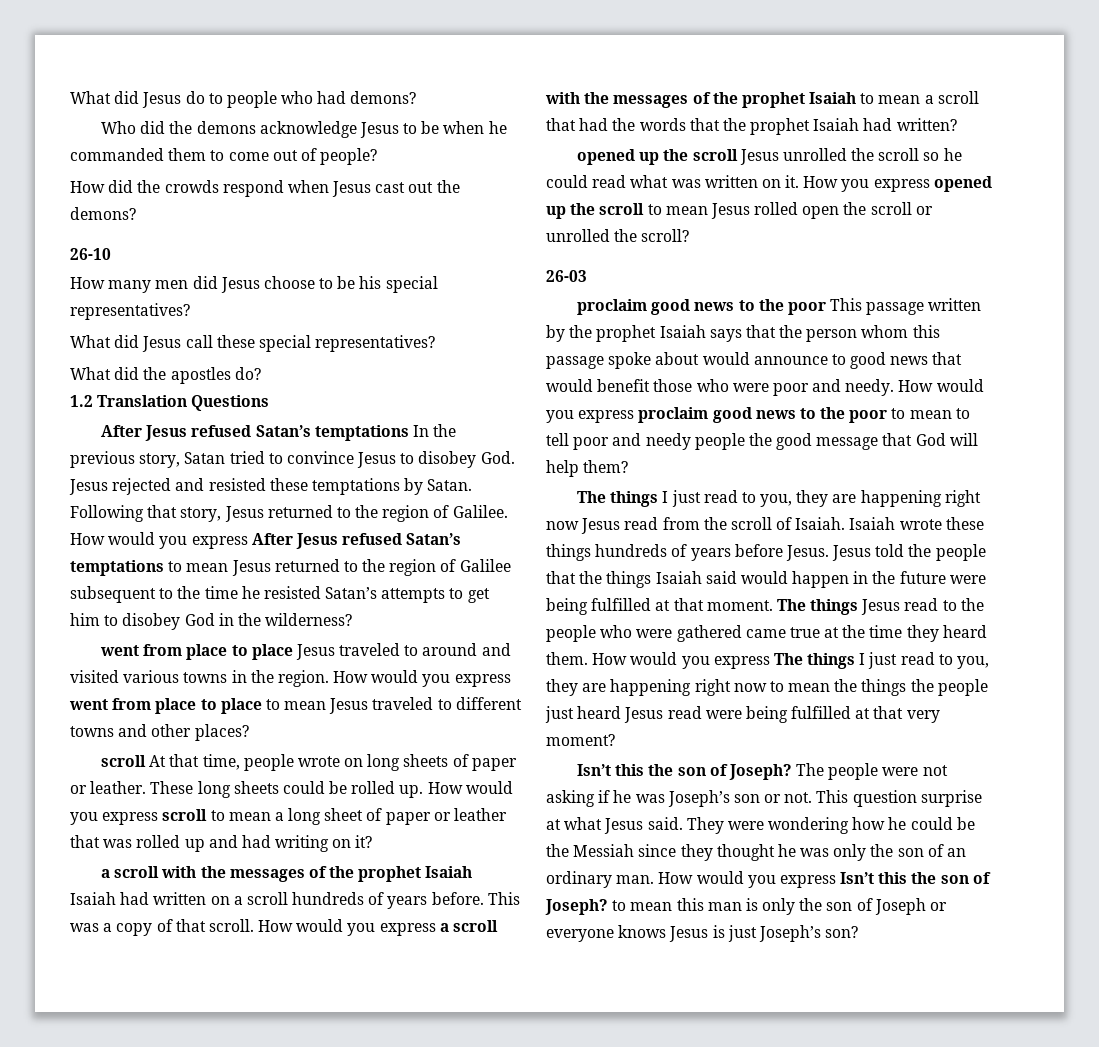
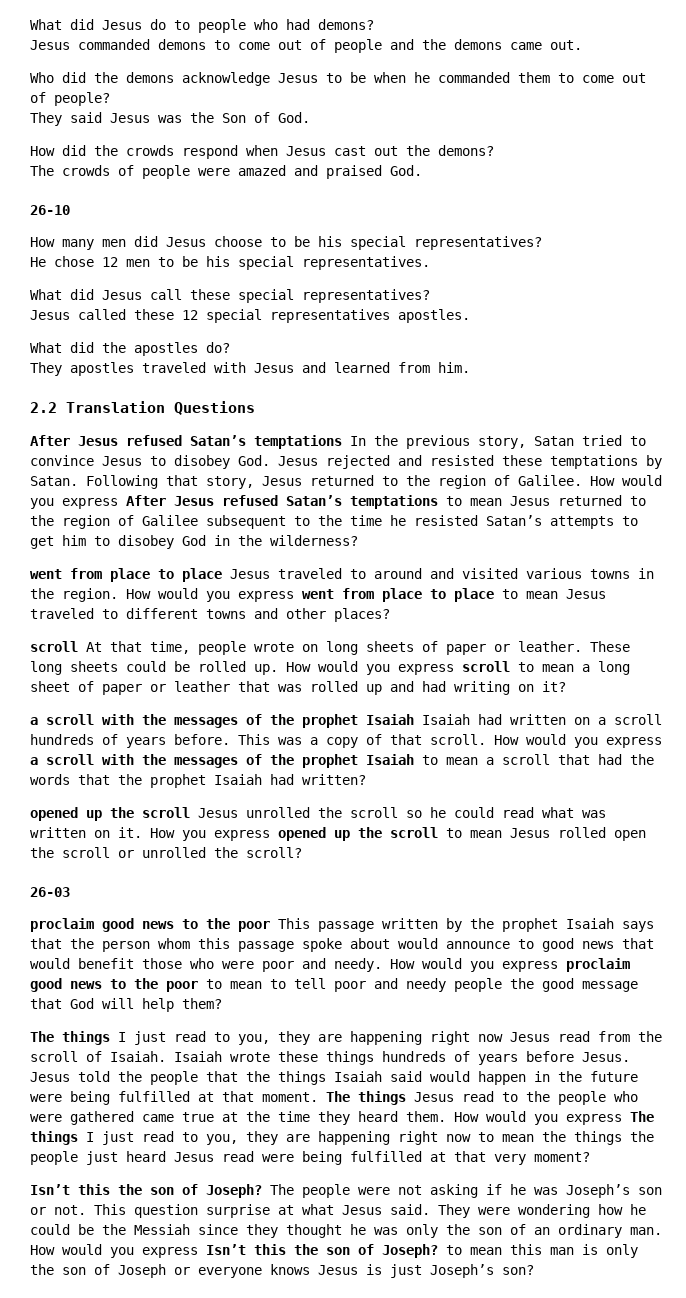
(417, 97) none -> [30,39,582,53] // Jesus commanded demons to come out of people and the demons came out.
(378, 156) none -> [30,112,310,126] // They said Jesus was the Son of God.
(136, 213) none -> [30,165,422,179] // The crowds of people were amazed and praised God.
(190, 311) none -> [30,256,430,270] // He chose 12 men to be his special representatives.
(436, 343) none -> [30,309,470,323] // Jesus called these 12 special representatives apostles.
[70,395,93,407] 1.2 -> [30,362,470,376] [30,402,57,413] They apostles traveled with Jesus and learned from him. // 2.2

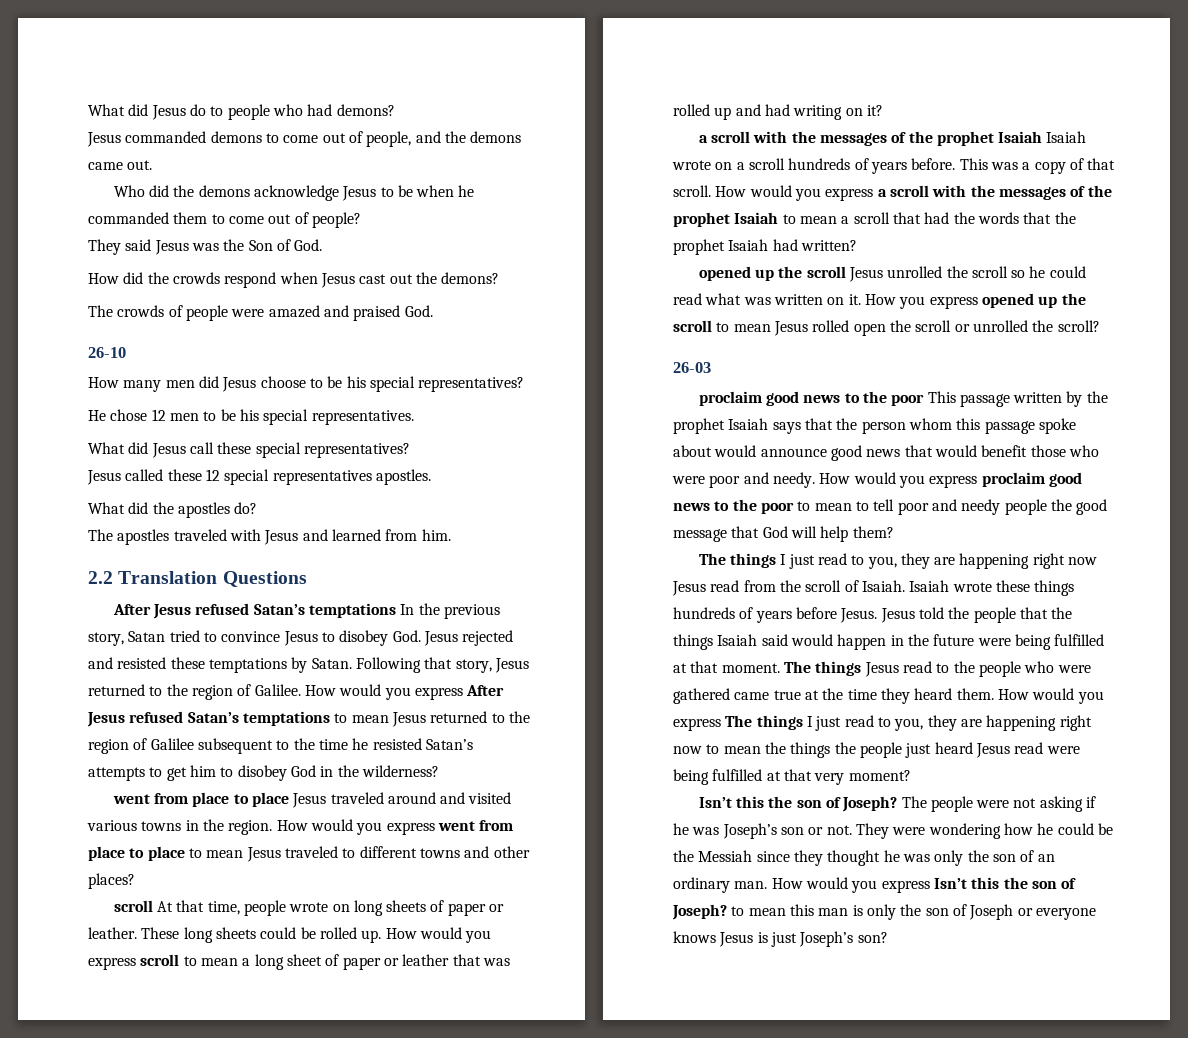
[334,39,382,53] people -> [366,131,412,147] people,
[30,362,62,376] They -> [88,529,113,541] The
[350,569,366,579] to -> (384, 798) none
[478,714,566,725] had written -> [672,160,711,170] wrote
[518,939,534,949] to -> (827, 452) none
[94,1204,430,1218] This question surprise at what Jesus said. -> (852, 830) none

